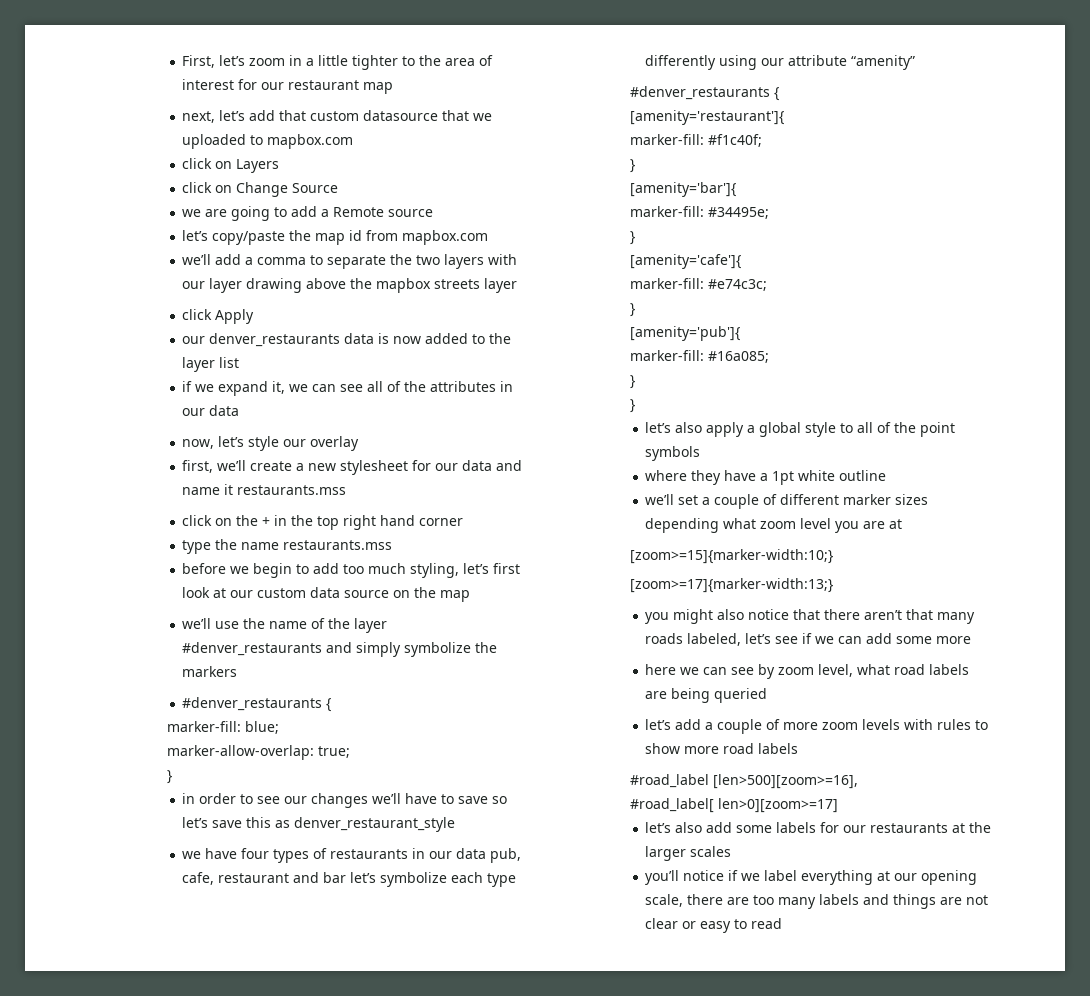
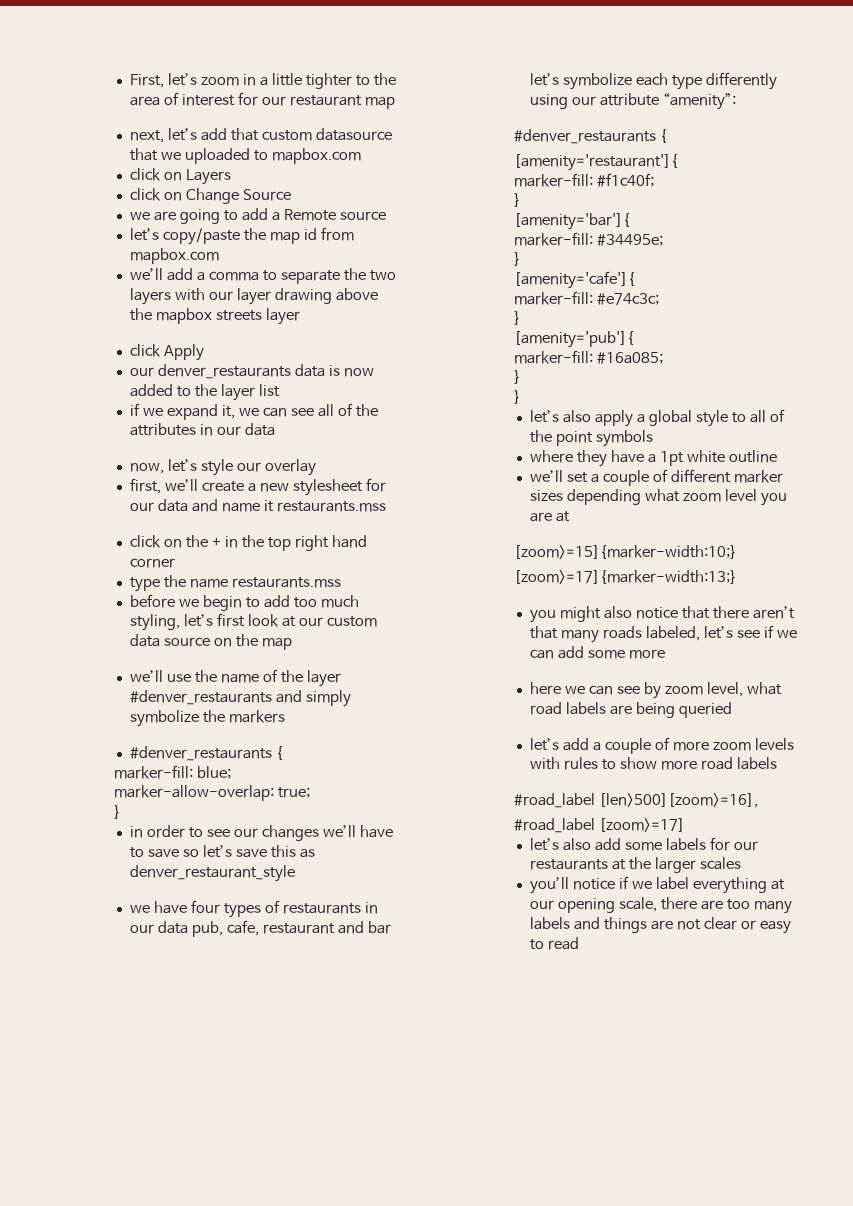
[851,55,916,70] “amenity” -> [663,92,737,110] “amenity”:
[630,798,839,813] #road_label[ len>0][zoom>=17] -> [514,818,686,833] #road_label [zoom>=17]

